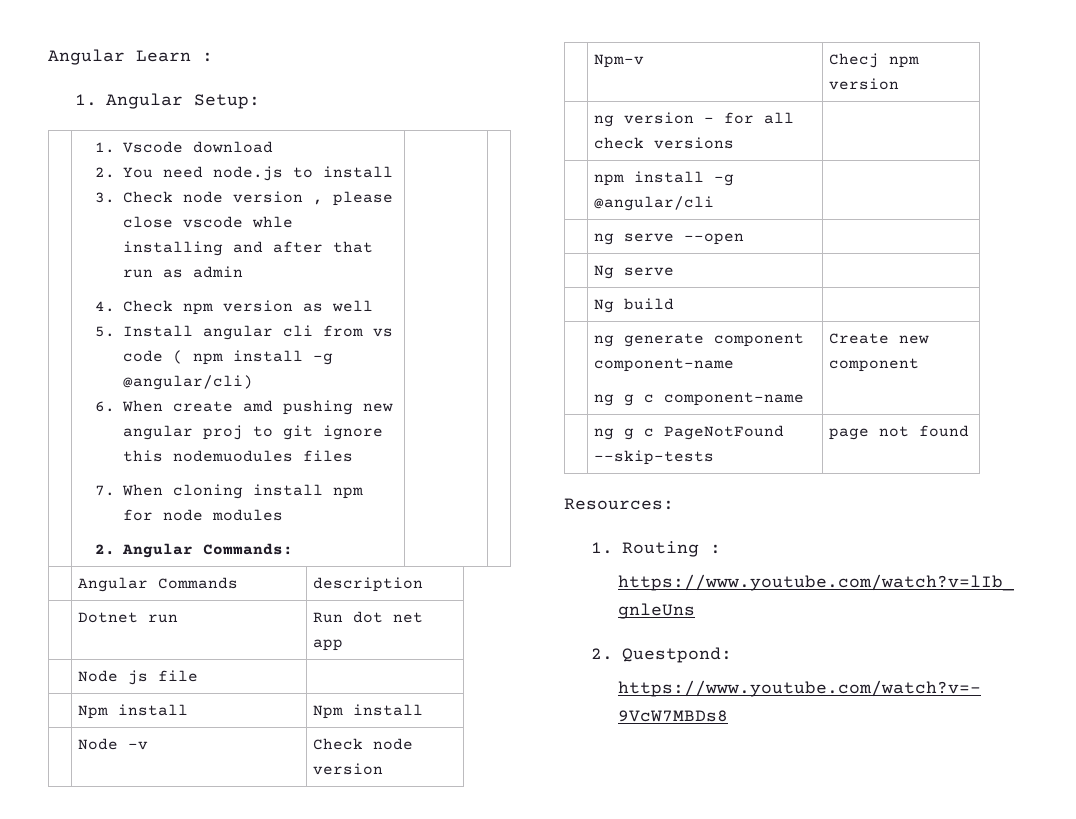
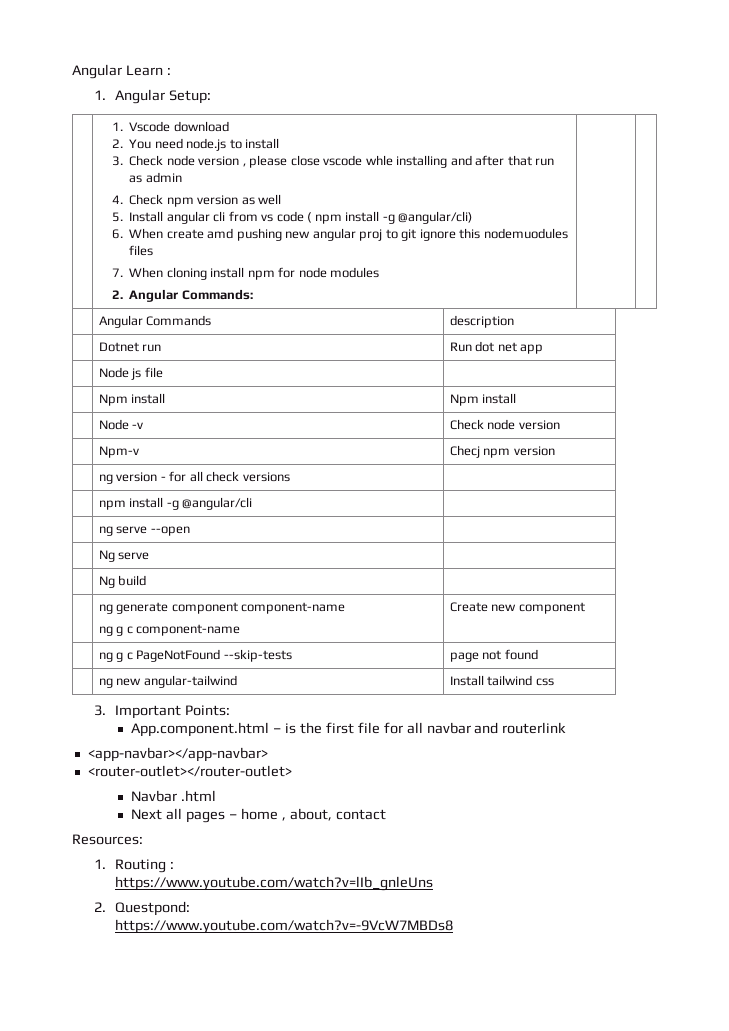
(970, 431) none -> [98,675,237,688] [449,675,554,686] [93,705,231,719] [131,722,567,737] [87,747,268,762] [87,765,292,777] [131,790,217,802] [131,808,386,823] // | ng new angular-tailwind | Install tailwind css // 3. Important Points: // App.component.html – is the first file for all navbar and routerlink // <app-navbar></app-navbar> // <router-outlet></router-outlet> // Navbar .html // Next all pages – home , about, contact

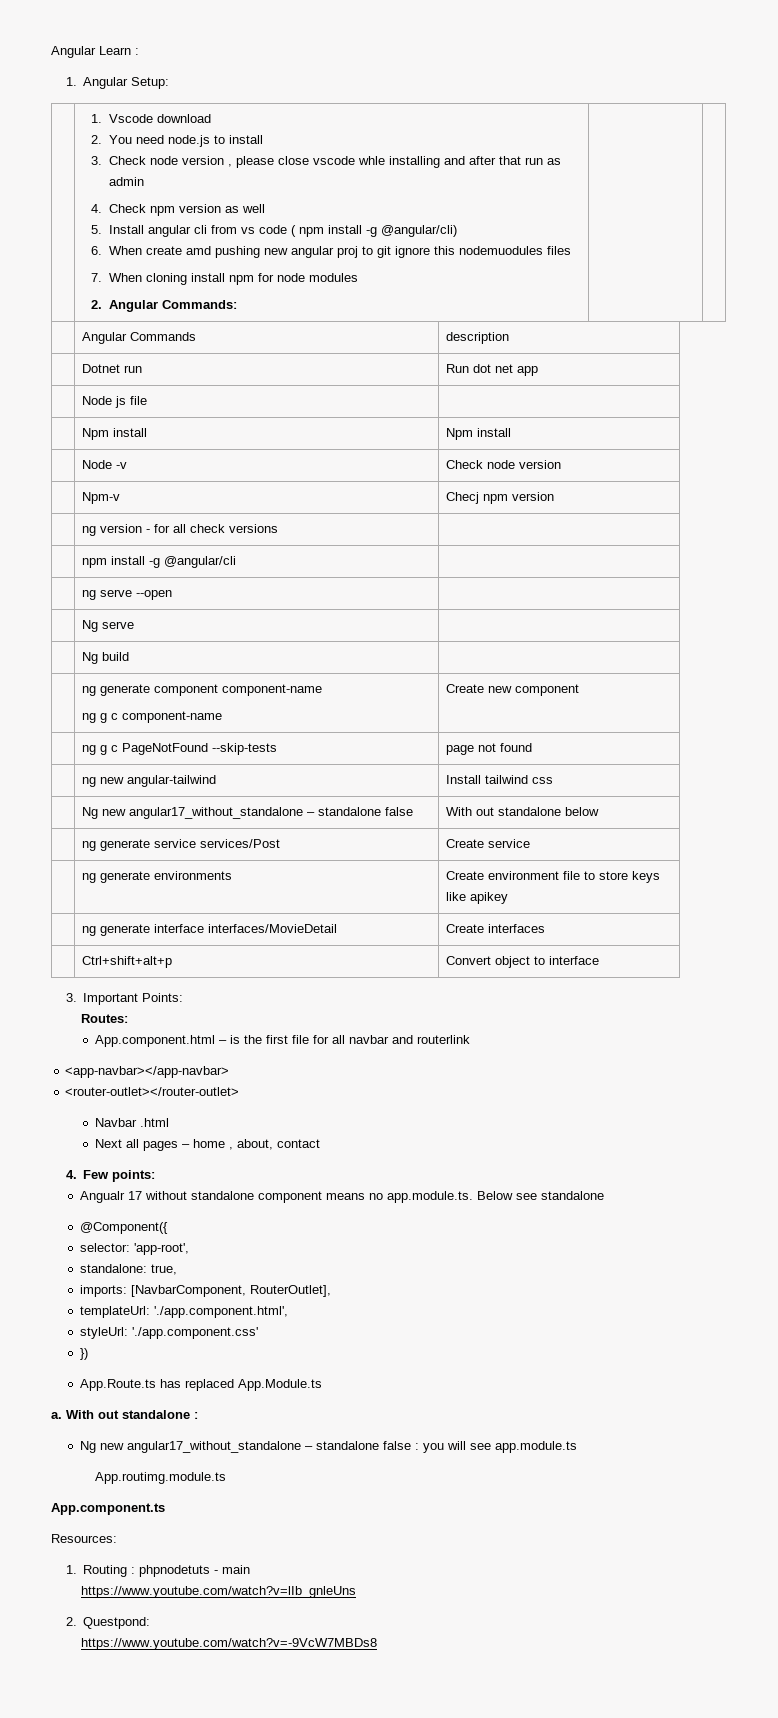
(554, 682) none -> [82,807,414,819] [446,807,600,816] [82,839,281,851] [446,839,531,848] [82,871,233,883] [446,871,661,883] [446,892,509,904] [82,924,338,936] [446,924,546,933] [82,956,173,968] [446,956,600,968] // | Ng new angular17_without_standalone – standalone false | With out standalone below // | ng generate service services/Post | Create service // | ng generate environments | Create environment file to store keys like apikey // | ng generate interface interfaces/MovieDetail | Create interfaces // | Ctrl+shift+alt+p | Convert object to interface
(231, 710) none -> [80,1014,128,1023] // Routes:
(386, 814) none -> [65,1170,156,1182] [80,1191,605,1203] [80,1222,169,1234] [80,1243,190,1255] [80,1264,178,1275] [80,1285,332,1297] [80,1306,289,1318] [80,1327,259,1339] [80,1348,89,1360] [80,1379,323,1391] [51,1410,198,1419] [80,1441,578,1453] [95,1472,227,1484] [51,1503,165,1515] // 4. Few points: // Angualr 17 without standalone component means no app.module.ts. Below see standalone // @Component({ // selector: 'app-root', // standalone: true, // imports: [NavbarComponent, RouterOutlet], // templateUrl: './app.component.html', // styleUrl: './app.component.css' // }) // App.Route.ts has replaced App.Module.ts // a. With out standalone : // Ng new angular17_without_standalone – standalone false : you will see app.module.ts // App.routimg.module.ts // App.component.ts
(175, 865) none -> [139,1565,251,1577] phpnodetuts - main

